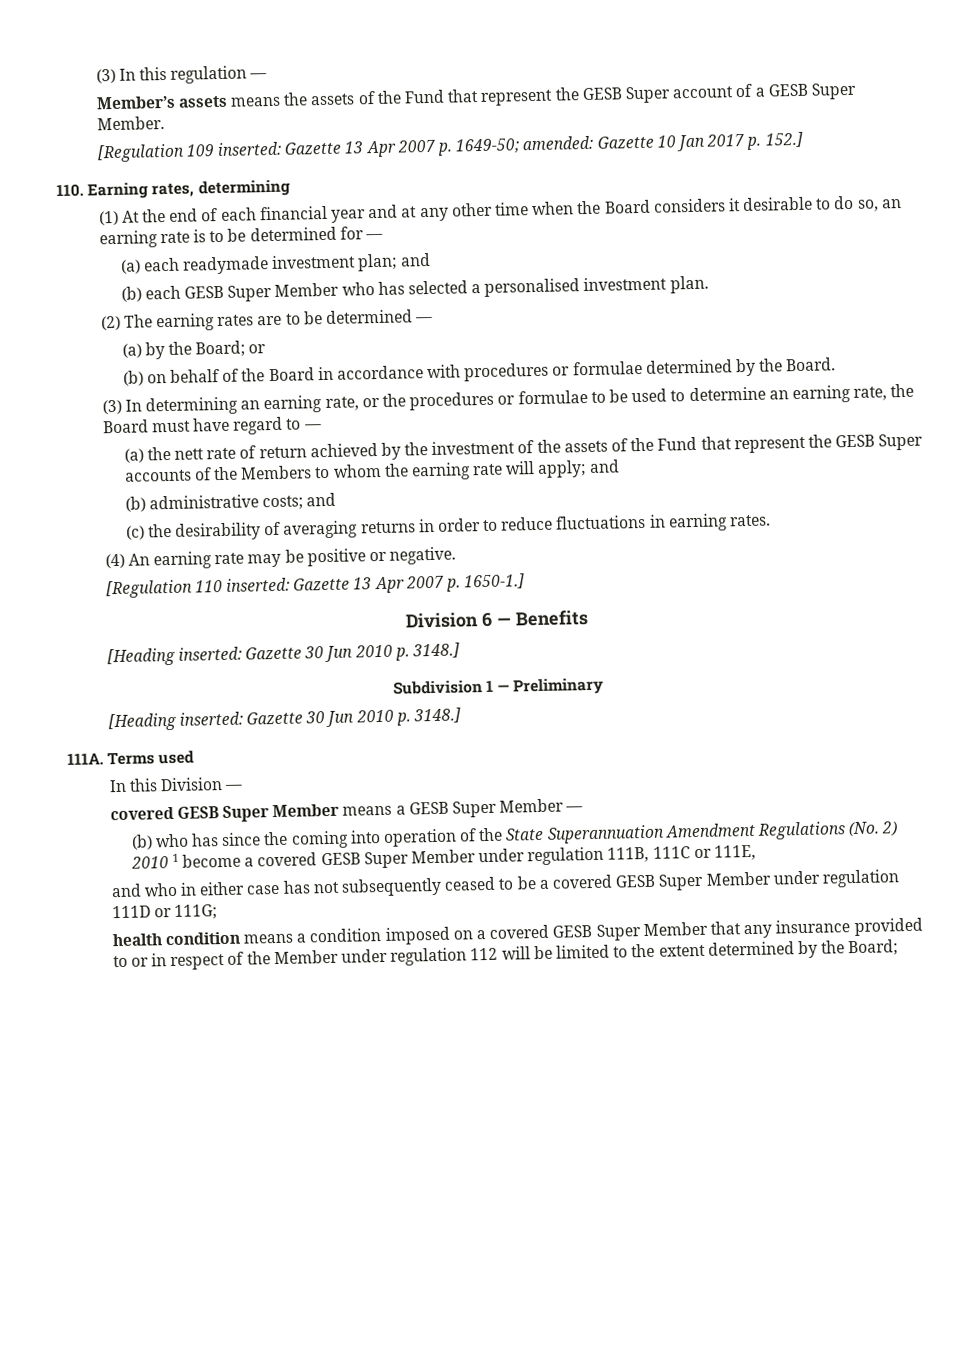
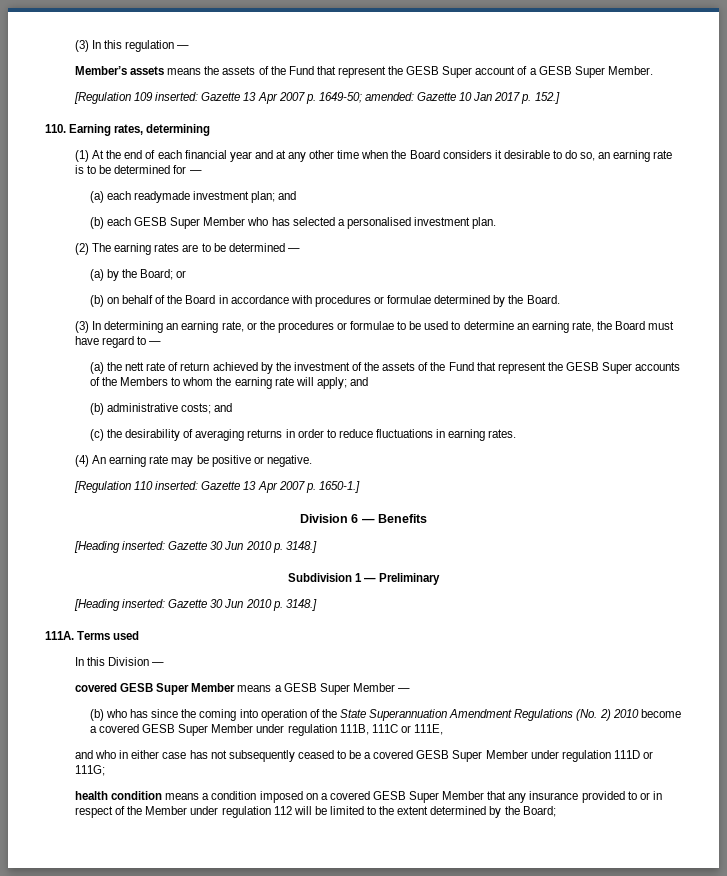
[171,853,179,863] 1 -> (639, 713) none

